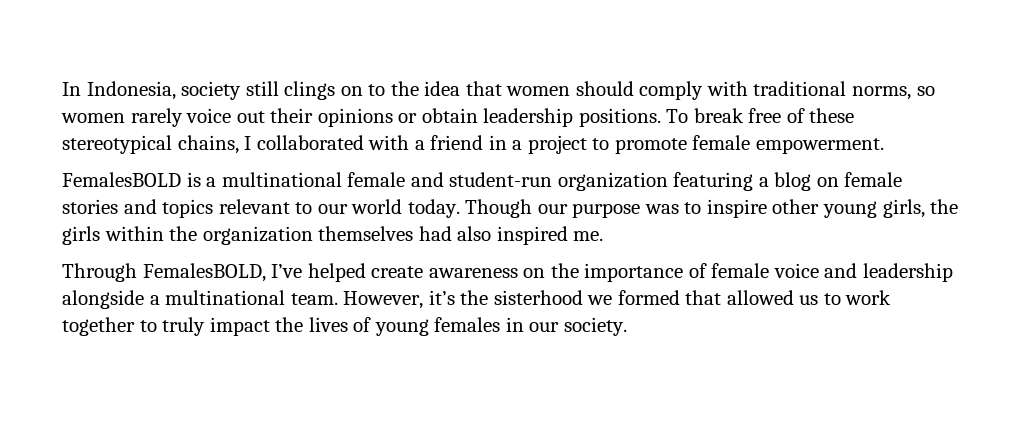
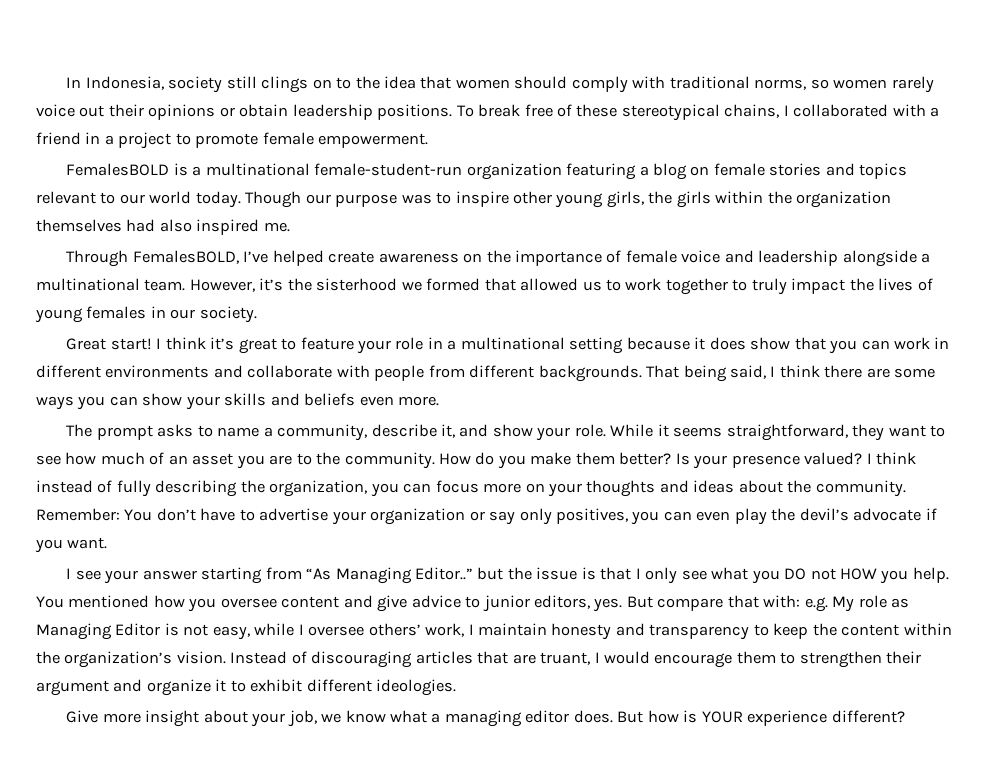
[347,172,553,187] female and student-run -> [314,163,463,176] female-student-run
(627, 326) none -> [66,337,950,354] [36,365,936,382] [36,393,440,410] [66,424,946,441] [36,452,917,469] [36,480,906,497] [36,508,937,525] [35,537,108,553] [66,567,949,584] [36,595,910,612] [36,623,952,640] [36,651,922,668] [36,679,457,696] [66,710,905,727] // Great start! I think it’s great to feature your role in a multinational setting because it does show that you can work in different environments and collaborate with people from different backgrounds. That being said, I think there are some ways you can show your skills and beliefs even more. // The prompt asks to name a community, describe it, and show your role. While it seems straightforward, they want to see how much of an asset you are to the community. How do you make them better? Is your presence valued? I think instead of fully describing the organization, you can focus more on your thoughts and ideas about the community. Remember: You don’t have to advertise your organization or say only positives, you can even play the devil’s advocate if you want. // I see your answer starting from “As Managing Editor..” but the issue is that I only see what you DO not HOW you help. You mentioned how you oversee content and give advice to junior editors, yes. But compare that with: e.g. My role as Managing Editor is not easy, while I oversee others’ work, I maintain honesty and transparency to keep the content within the organization’s vision. Instead of discouraging articles that are truant, I would encourage them to strengthen their argument and organize it to exhibit different ideologies. // Give more insight about your job, we know what a managing editor does. But how is YOUR experience different?

